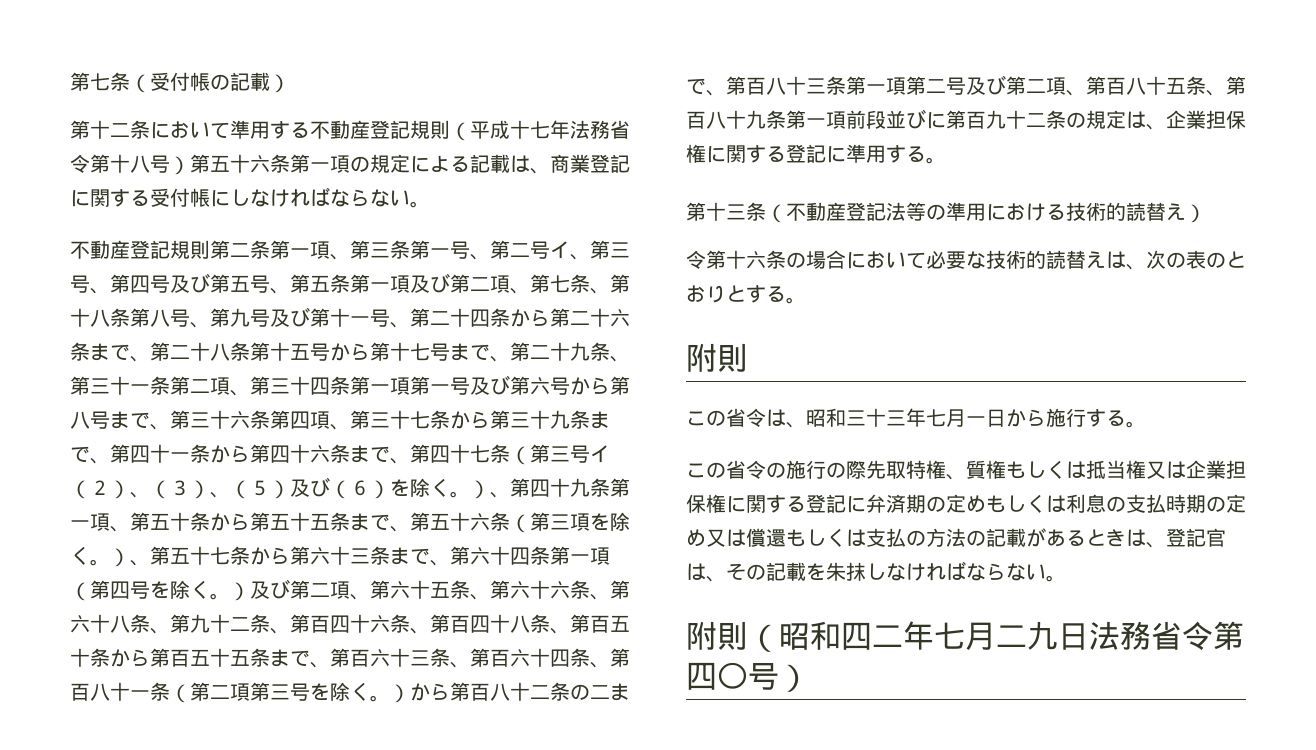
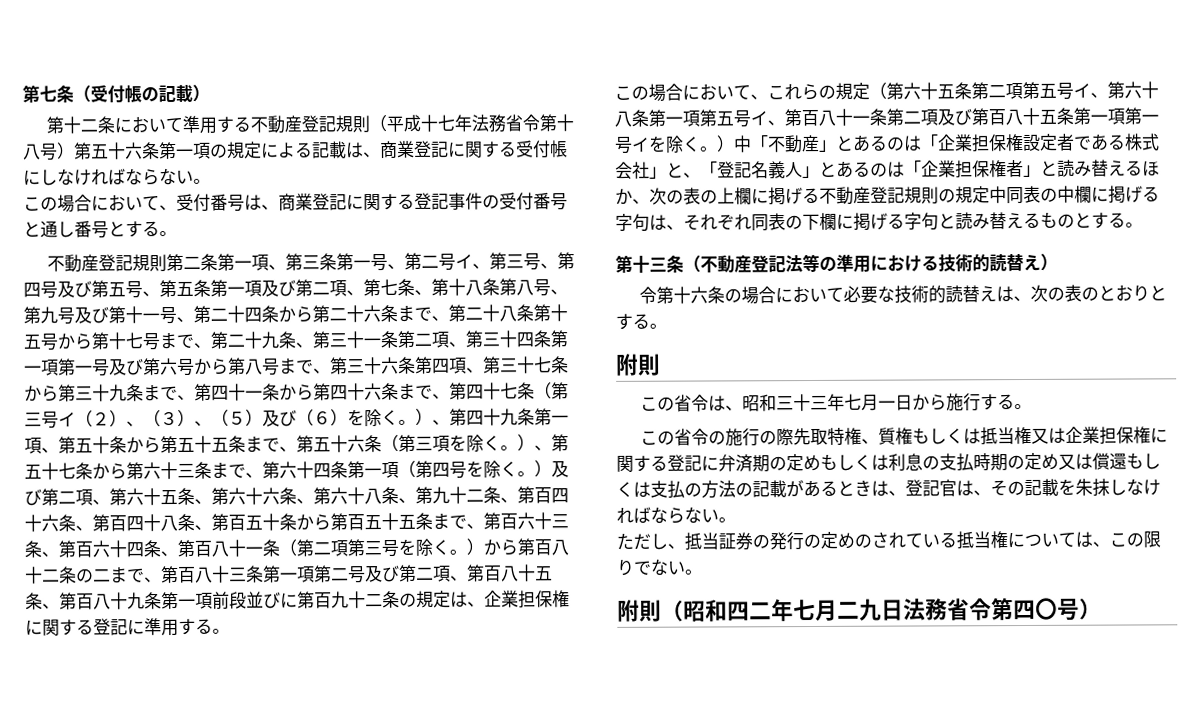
(430, 204) none -> [23,192,568,213] [23,220,177,239] // この場合において、受付番号は、商業登記に関する登記事件の受付番号と通し番号とする。
(946, 160) none -> [614,81,1159,102] [614,107,1159,128] [614,133,1160,154] [615,159,1160,179] [615,185,1160,206] [615,211,1143,232] // この場合において、これらの規定（第六十五条第二項第五号イ、第六十八条第一項第五号イ、第百八十一条第二項及び第百八十五条第一項第一号イを除く。）中「不動産」とあるのは「企業担保権設定者である株式会社」と、「登記名義人」とあるのは「企業担保権者」と読み替えるほか、次の表の上欄に掲げる不動産登記規則の規定中同表の中欄に掲げる字句は、それぞれ同表の下欄に掲げる字句と読み替えるものとする。
(1066, 578) none -> [616,530,1161,551] [616,558,703,576] // ただし、抵当証券の発行の定めのされている抵当権については、この限りでない。

